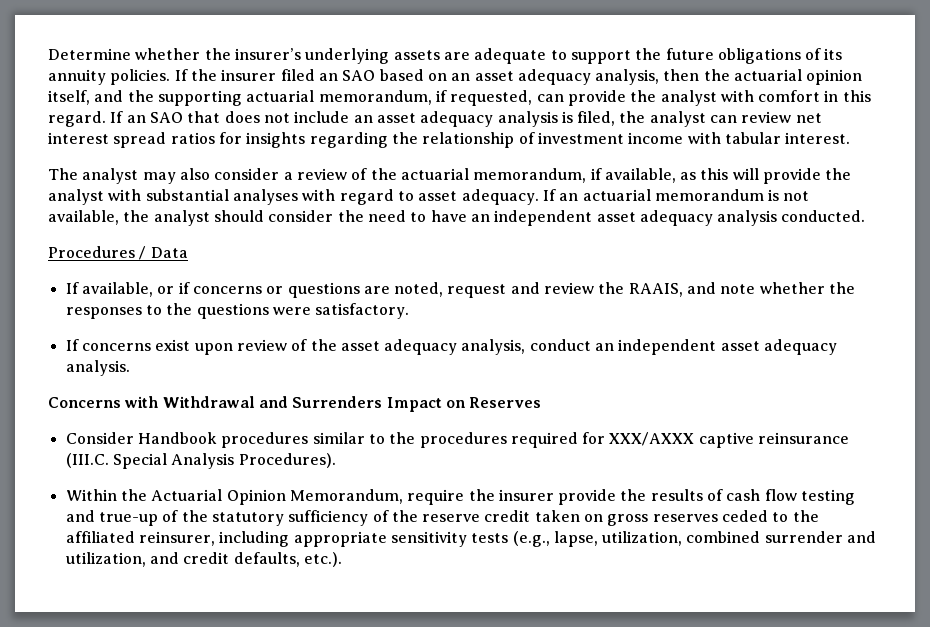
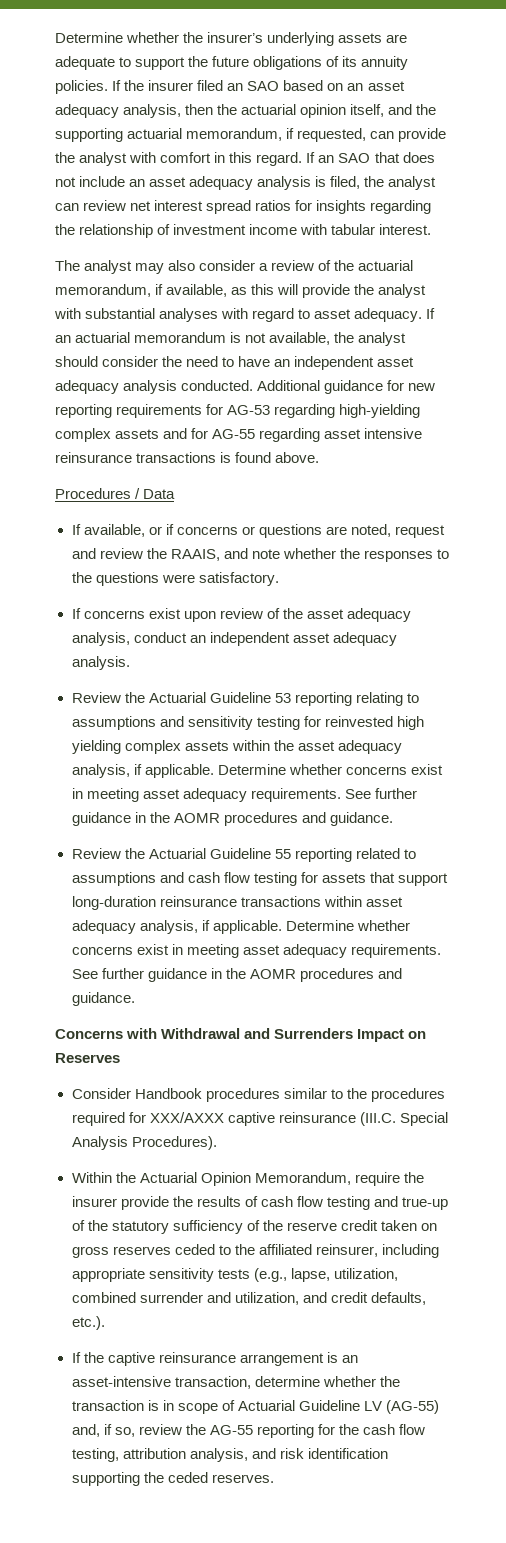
(866, 216) none -> [257,380,436,394] [55,404,421,418] [55,428,423,442] [55,452,320,463] Additional guidance for new reporting requirements for AG-53 regarding high-yielding complex assets and for AG-55 regarding asset intensive reinsurance transactions is found above.
(130, 368) none -> [71,692,419,706] [71,716,424,730] [71,740,402,754] [71,764,443,778] [71,788,417,802] [71,812,393,826] [71,848,416,862] [71,872,448,886] [71,896,403,910] [71,920,410,934] [71,944,441,958] [71,968,402,982] [71,992,135,1006] // Review the Actuarial Guideline 53 reporting relating to assumptions and sensitivity testing for reinvested high yielding complex assets within the asset adequacy analysis, if applicable. Determine whether concerns exist in meeting asset adequacy requirements. See further guidance in the AOMR procedures and guidance. // Review the Actuarial Guideline 55 reporting related to assumptions and cash flow testing for assets that support long-duration reinsurance transactions within asset adequacy analysis, if applicable. Determine whether concerns exist in meeting asset adequacy requirements. See further guidance in the AOMR procedures and guidance.
(342, 559) none -> [71,1352,358,1366] [71,1376,400,1389] [71,1400,439,1414] [71,1424,426,1438] [71,1448,388,1462] [71,1472,274,1486] // If the captive reinsurance arrangement is an asset-intensive transaction, determine whether the transaction is in scope of Actuarial Guideline LV (AG-55) and, if so, review the AG-55 reporting for the cash flow testing, attribution analysis, and risk identification supporting the ceded reserves.

